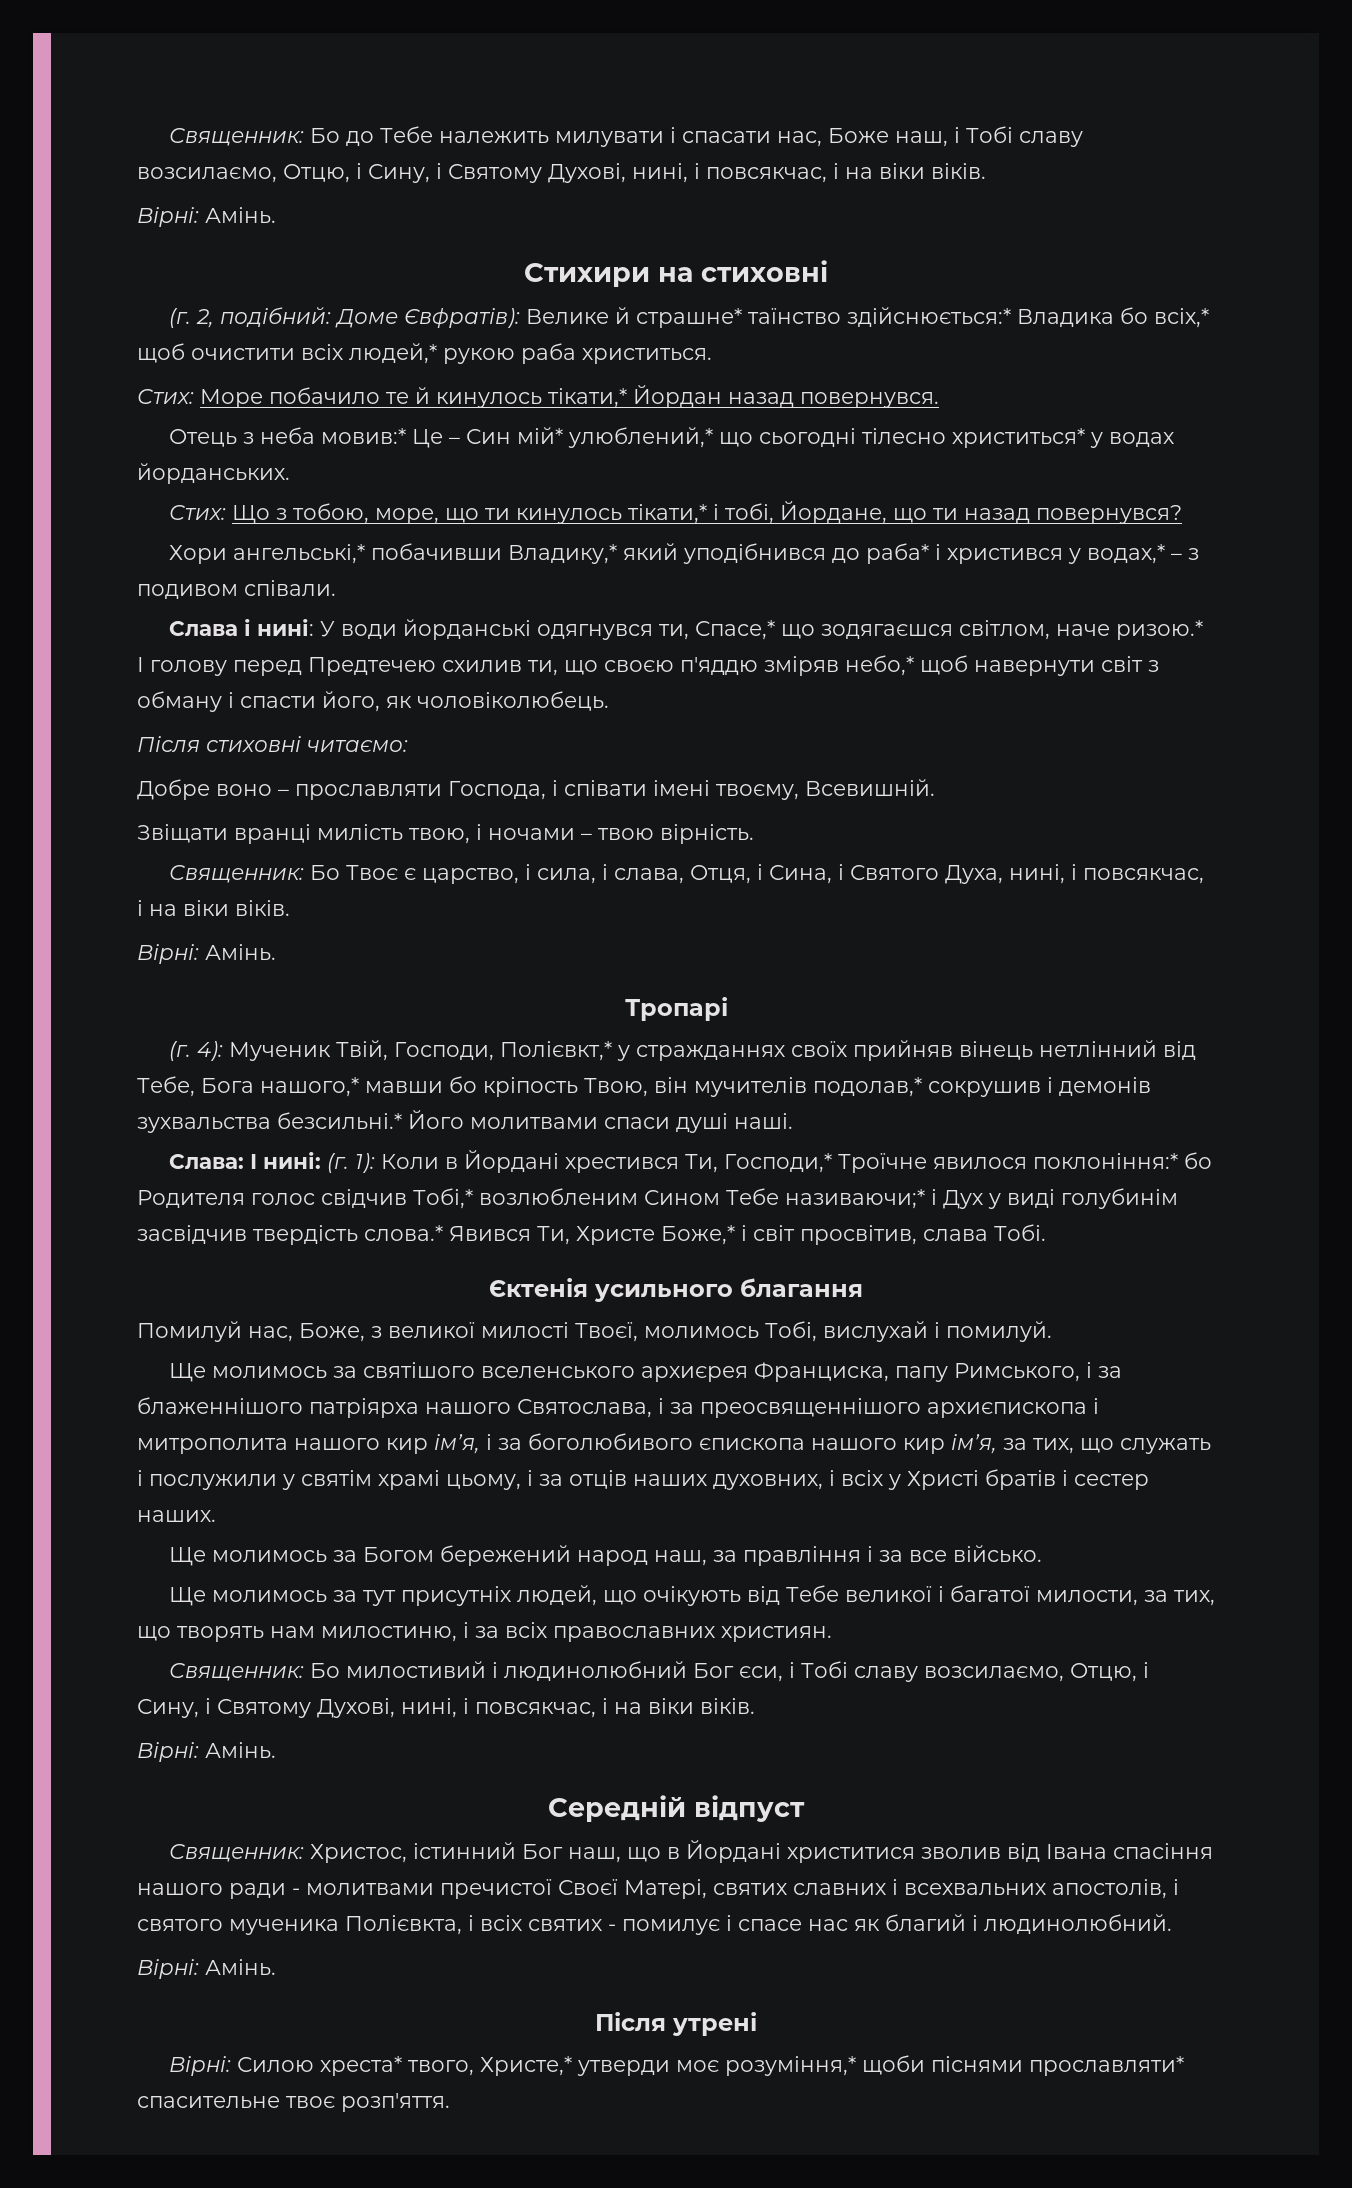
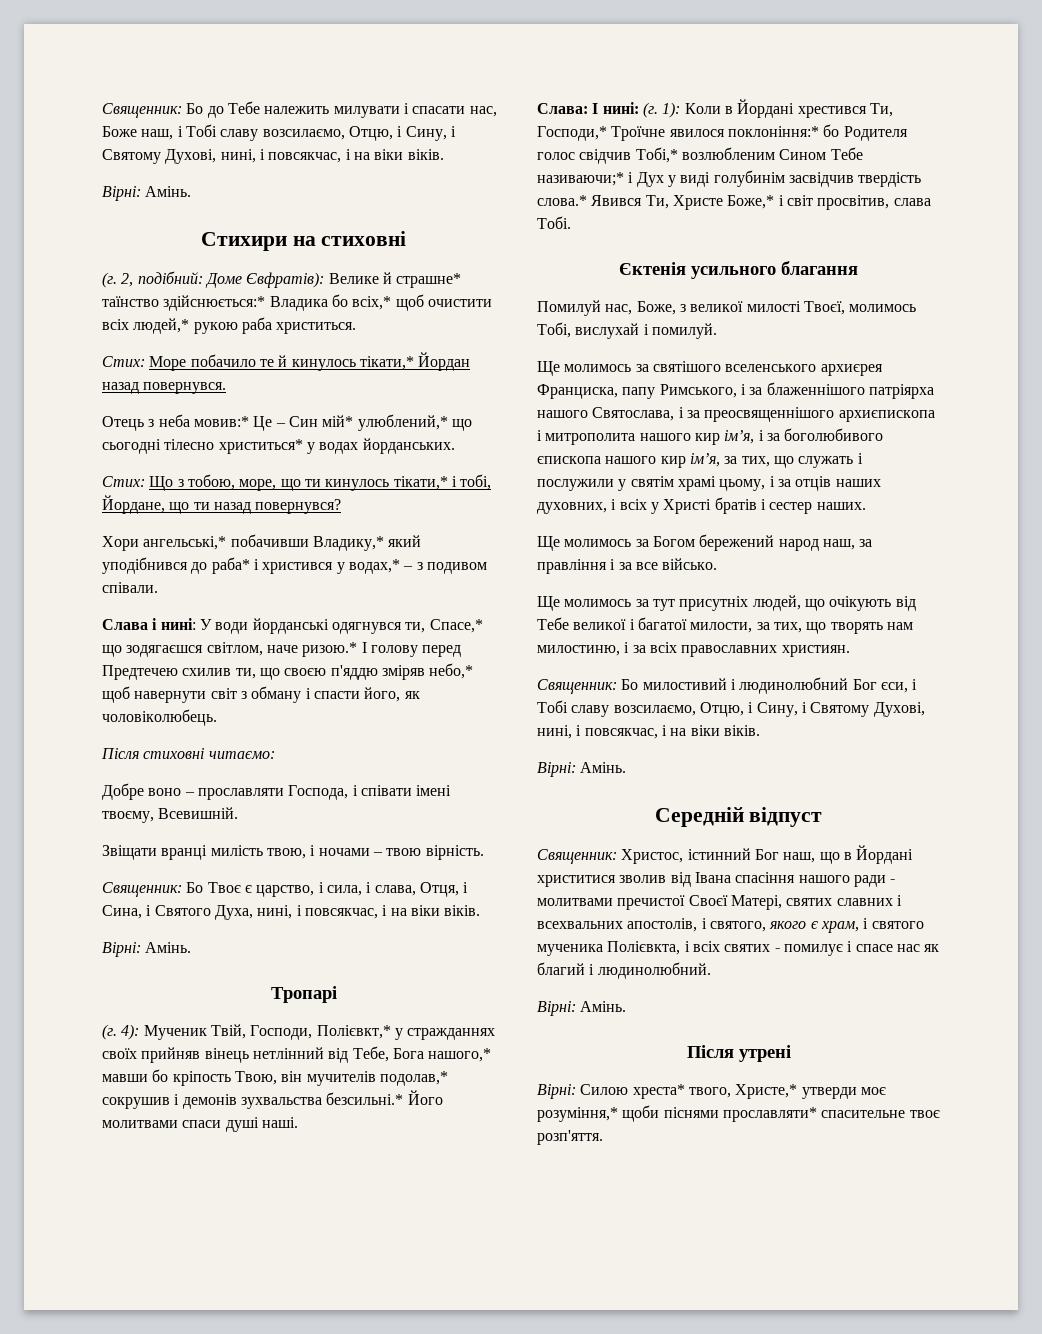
(1179, 1887) none -> [709,918,869,933] святого, якого є храм, і

